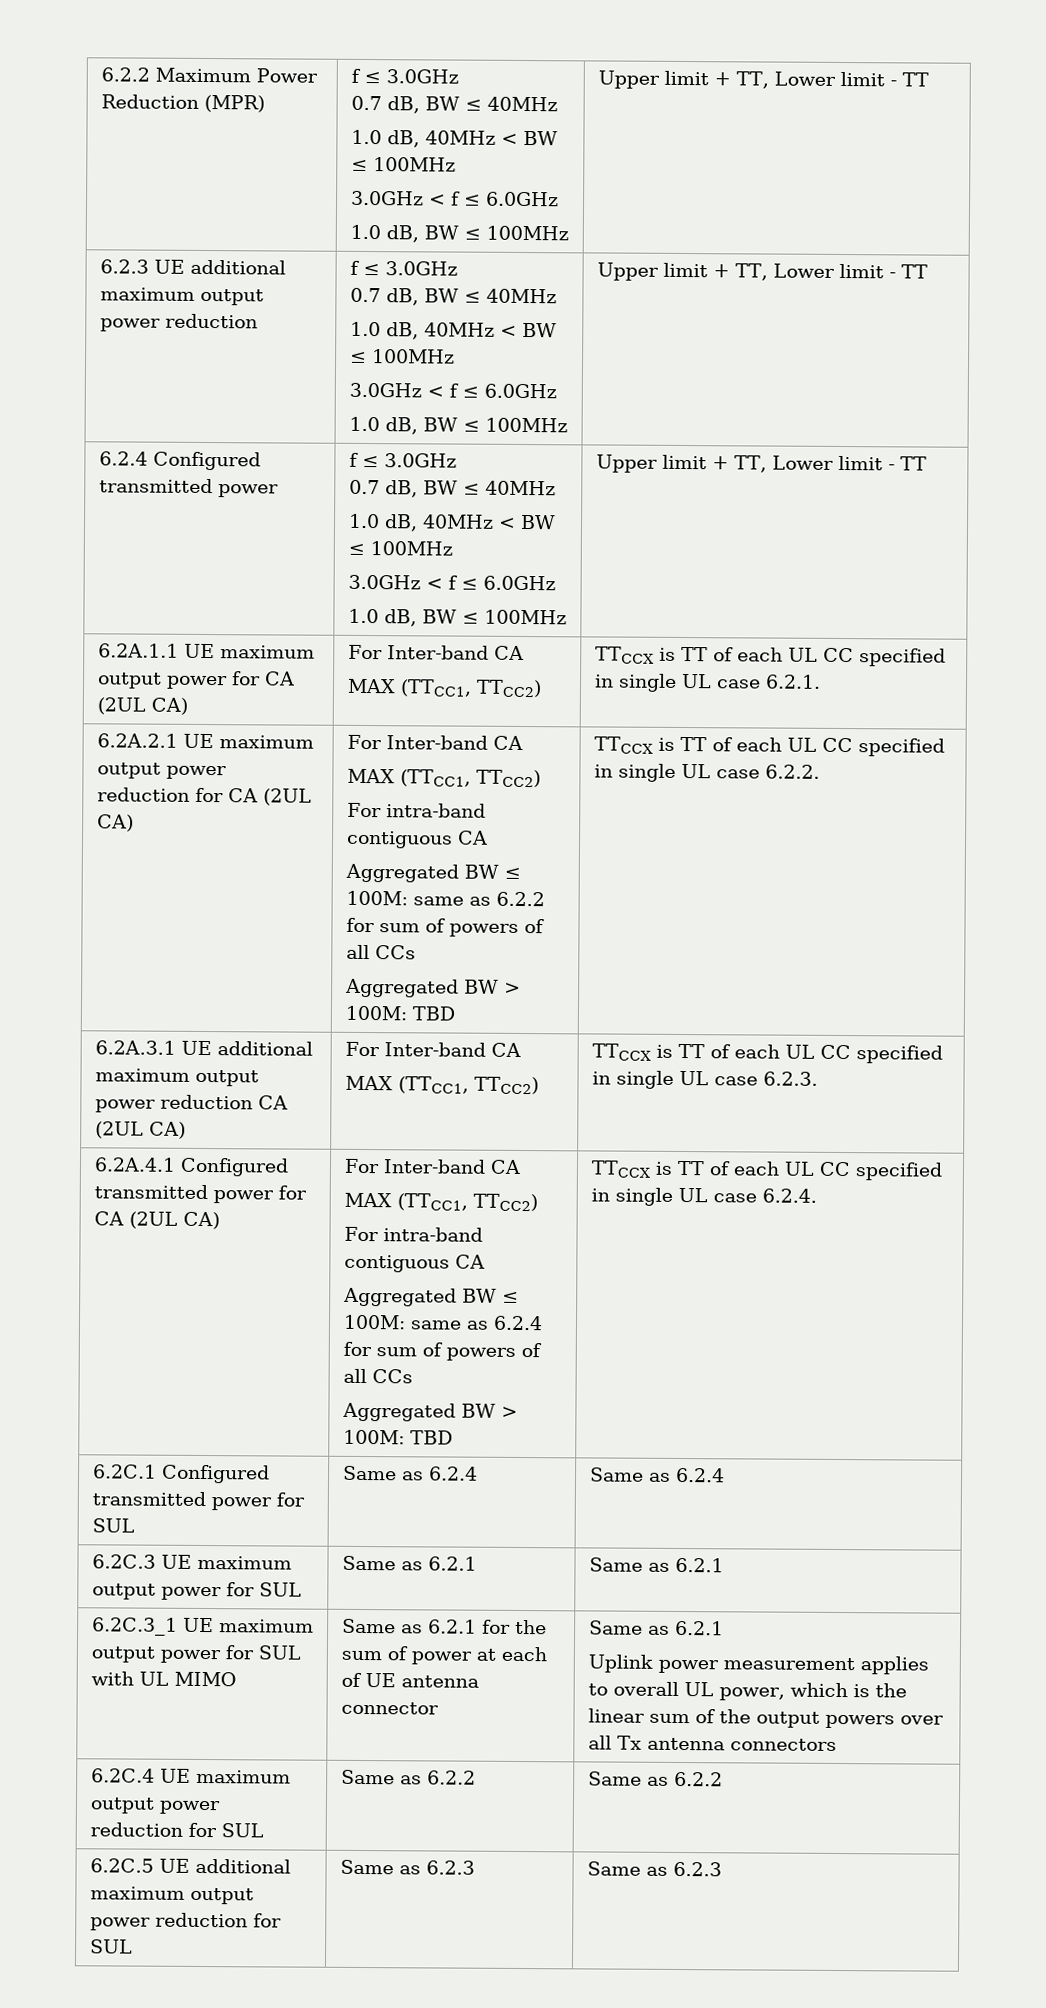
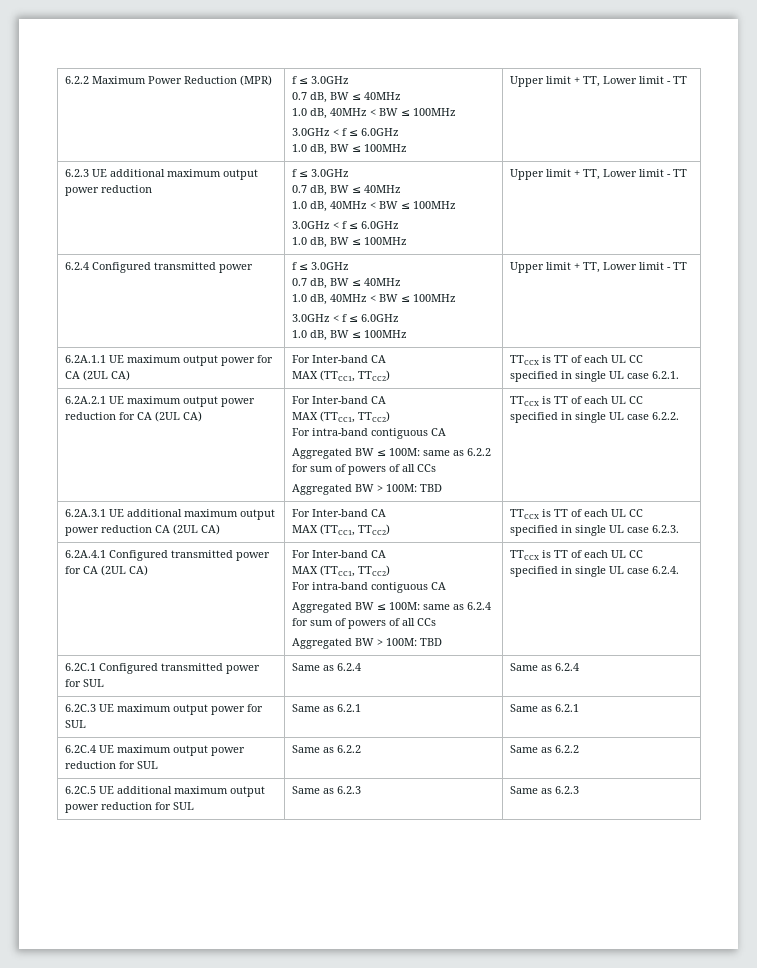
[91,1617,314,1636] [90,1645,301,1664] [90,1671,237,1687] [341,1618,547,1635] [340,1646,547,1665] [340,1672,479,1688] [340,1701,439,1715] [588,1620,724,1636] [587,1654,929,1675] [587,1681,907,1701] [587,1708,944,1729] [587,1735,837,1751] // 6.2C.3_1 UE maximum output power for SUL with UL MIMO | Same as 6.2.1 for the sum of power at each of UE antenna connector | Same as 6.2.1 // Uplink power measurement applies to overall UL power, which is the linear sum of the output powers over all Tx antenna connectors -> (580, 708) none

